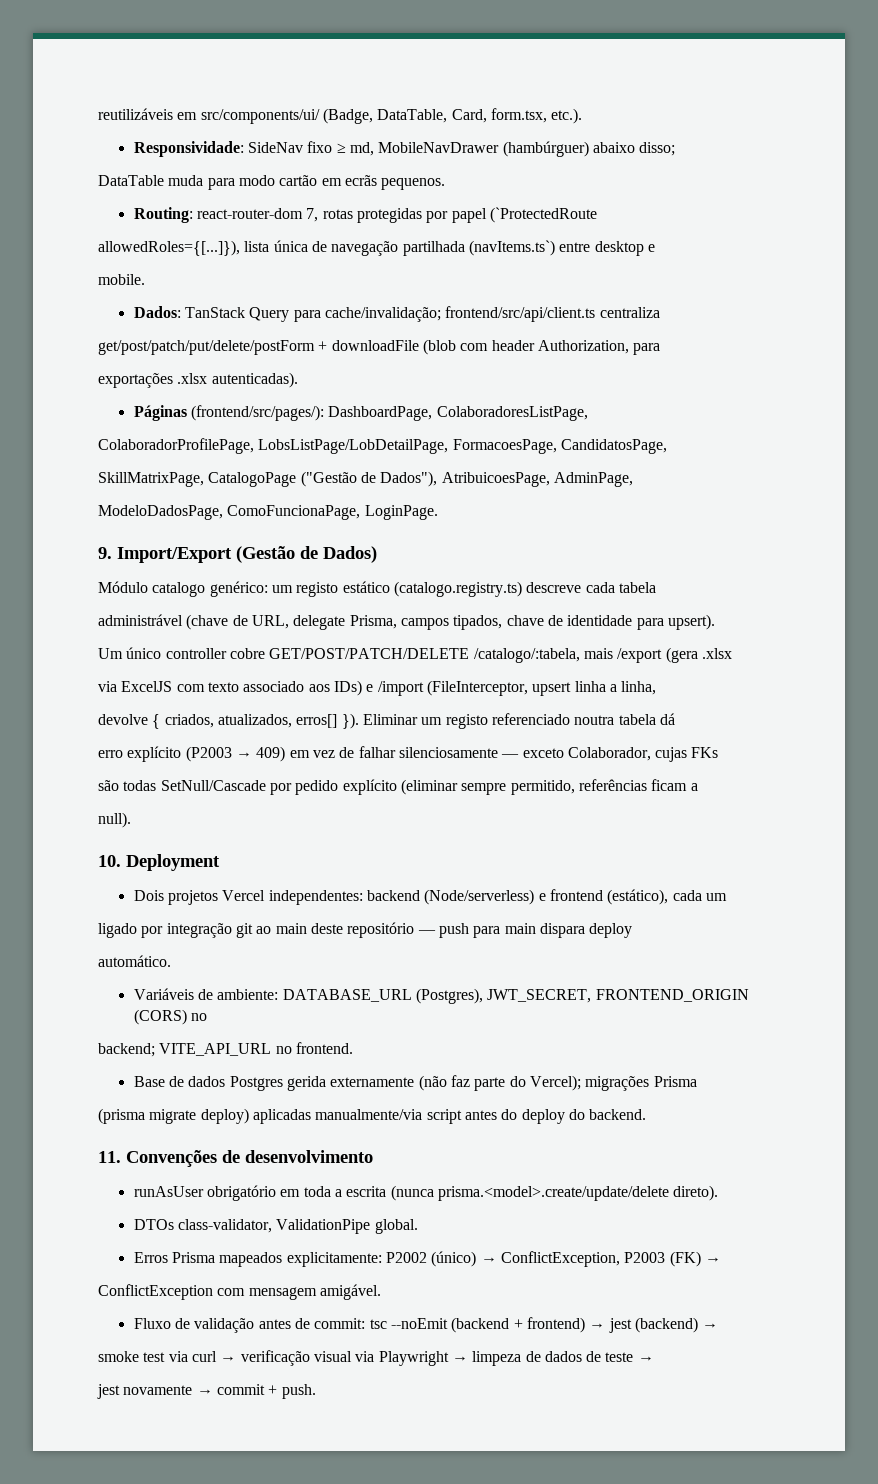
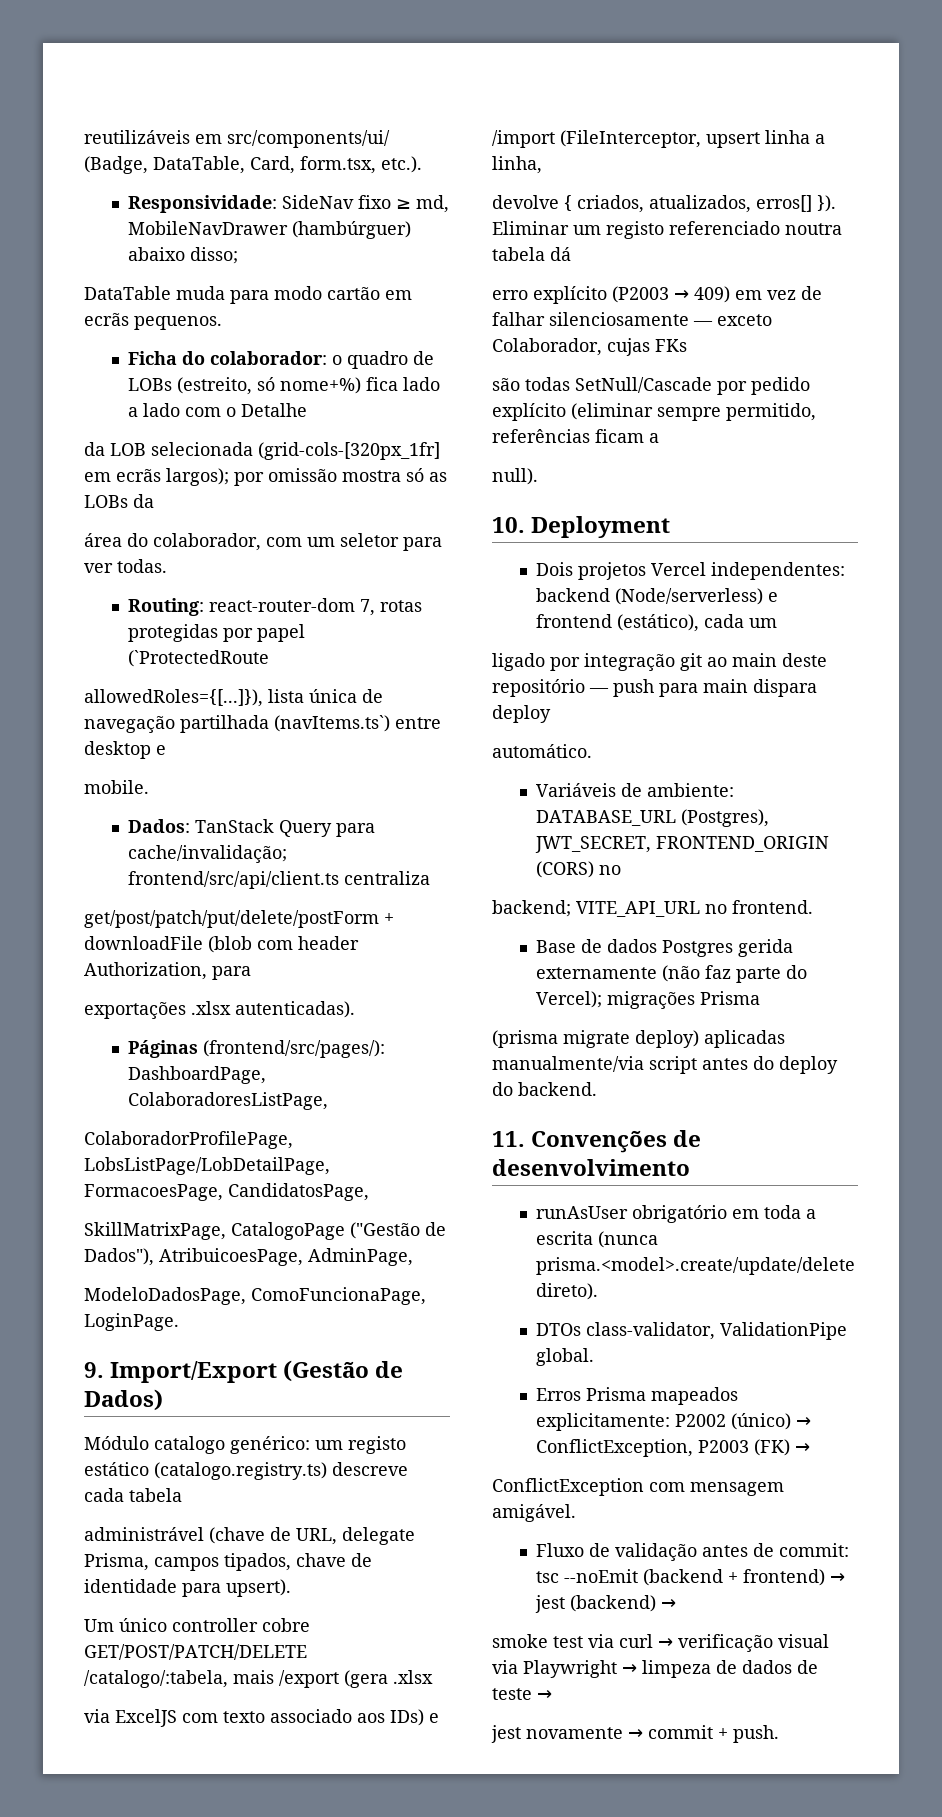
(446, 184) none -> [127,351,434,369] [127,377,440,395] [127,403,307,417] [84,442,440,460] [84,468,447,486] [84,494,154,508] [84,533,442,551] [84,559,167,573] // Ficha do colaborador: o quadro de LOBs (estreito, só nome+%) fica lado a lado com o Detalhe // da LOB selecionada (grid-cols-[320px_1fr] em ecrãs largos); por omissão mostra só as LOBs da // área do colaborador, com um seletor para ver todas.

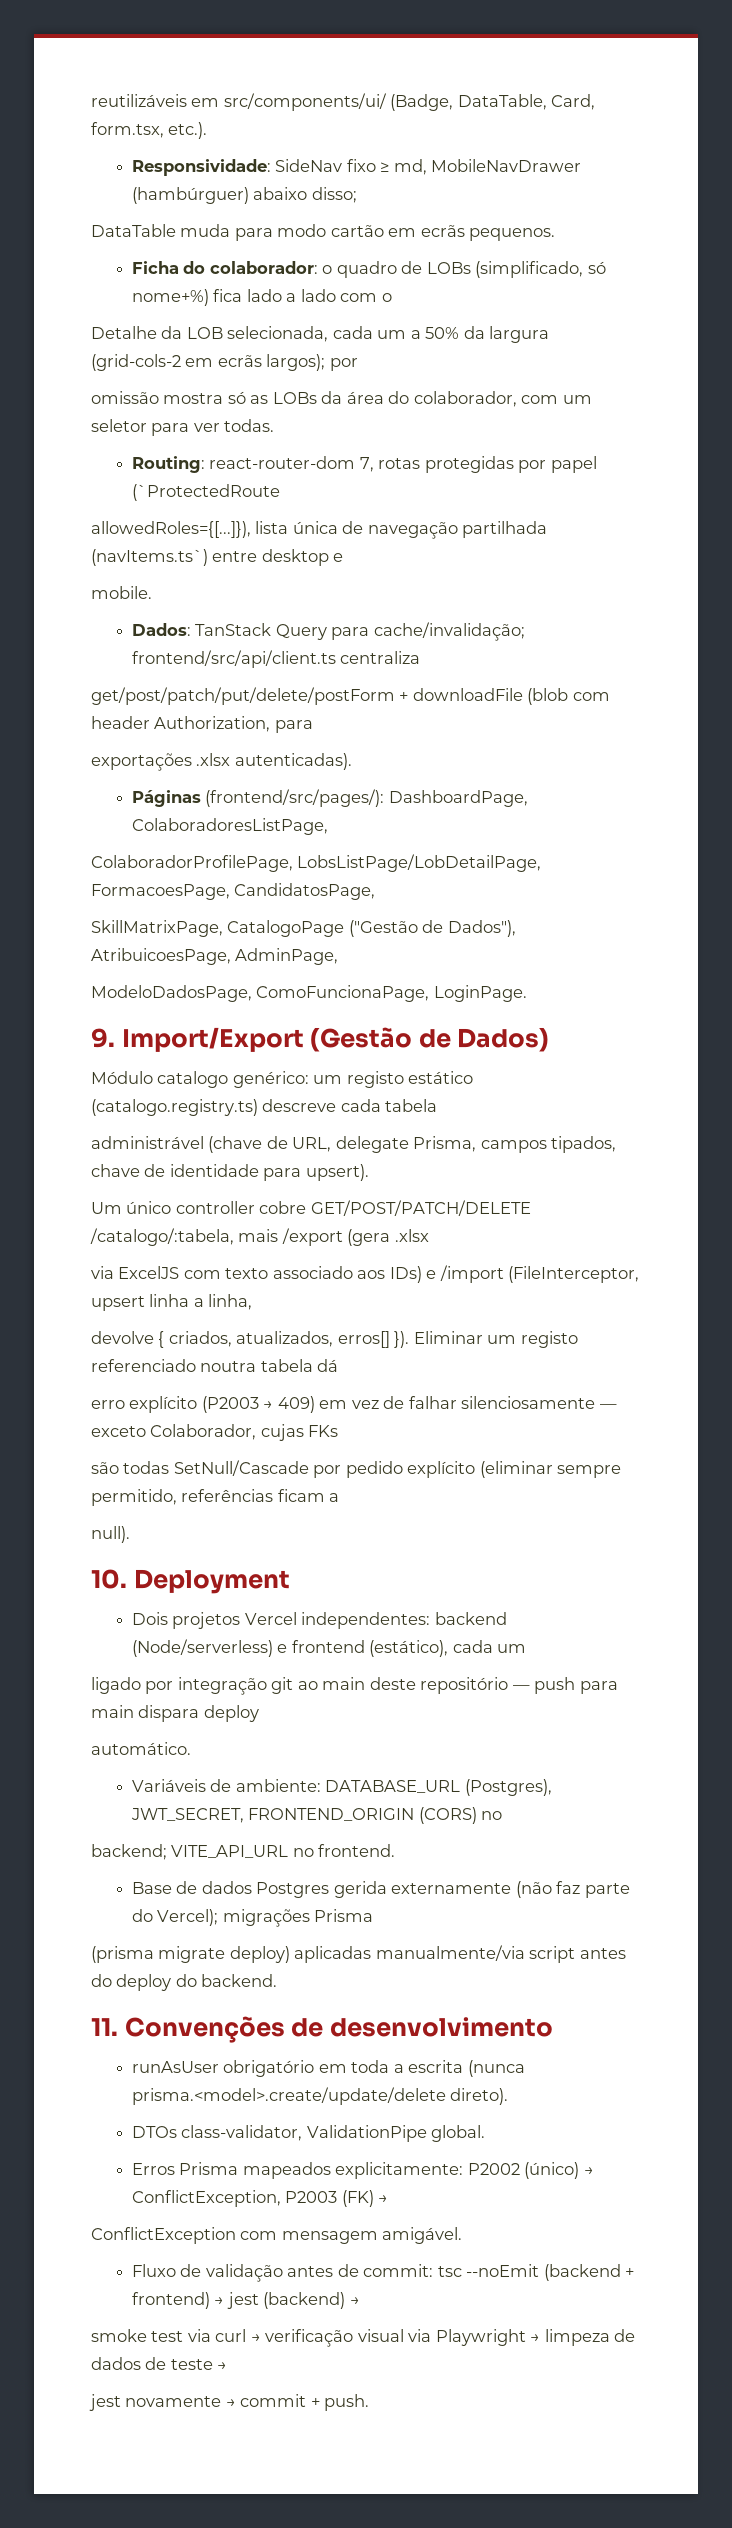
[176,377,252,395] (estreito, -> [475,261,584,278] (simplificado,
(236, 412) none -> (392, 297) //
(307, 410) // -> (157, 332) none
[151,442,440,460] selecionada (grid-cols-[320px_1fr] -> [227,326,550,343] [91,354,181,371] selecionada, cada um a 50% da largura (grid-cols-2
(264, 479) none -> (358, 364) //
(154, 501) // -> (343, 397) none

